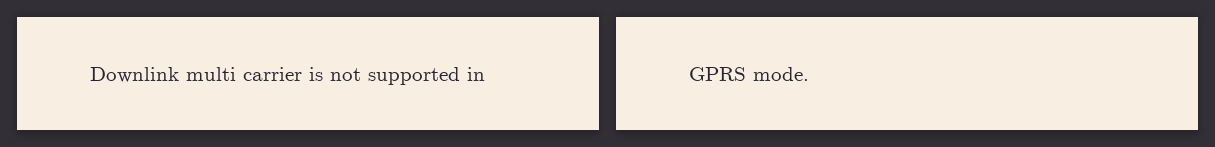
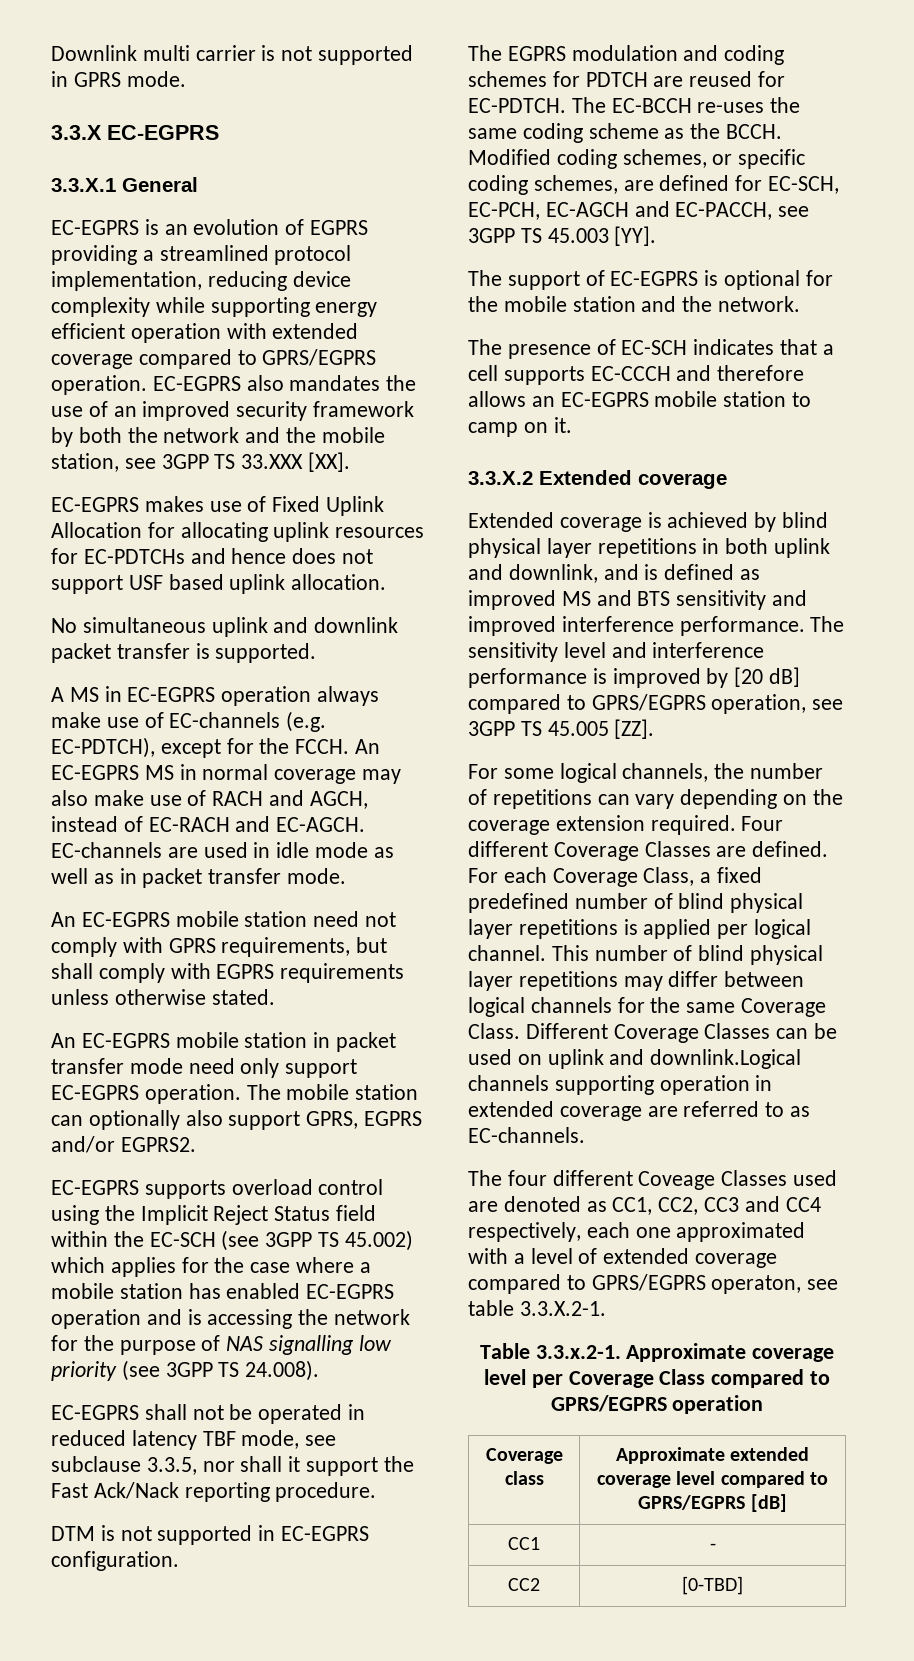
(809, 74) none -> [51,125,219,140] [51,177,198,192] [51,219,369,235] [51,245,352,265] [51,271,351,291] [51,297,378,317] [51,323,359,343] [51,349,377,369] [51,375,417,395] [51,401,415,421] [51,427,385,447] [51,452,351,472] [51,496,385,516] [51,522,425,542] [51,548,374,564] [51,574,387,594] [51,617,399,637] [51,643,317,663] [51,686,380,706] [51,711,327,732] [51,737,381,758] [51,764,402,784] [51,790,368,809] [51,816,366,832] [51,842,394,858] [51,868,347,888] [51,911,397,927] [51,937,388,957] [51,963,405,983] [51,989,275,1005] [51,1032,397,1052] [51,1058,358,1078] [51,1084,419,1104] [51,1110,423,1130] [51,1136,196,1153] [51,1179,384,1199] [51,1205,377,1225] [51,1230,413,1251] [51,1257,371,1277] [51,1283,395,1299] [51,1309,411,1329] [51,1335,392,1355] [51,1360,320,1381] [51,1404,366,1424] [51,1430,337,1450] [51,1456,414,1476] [51,1482,377,1502] [51,1525,370,1545] [51,1551,179,1571] [468,45,785,65] [468,71,786,87] [468,97,801,113] [468,123,783,143] [468,149,806,169] [468,175,840,195] [468,201,810,220] [468,226,657,246] [468,270,833,290] [468,296,801,312] [468,339,834,359] [468,365,805,385] [468,391,812,407] [468,417,572,437] [468,470,727,489] [468,512,829,532] [468,538,831,558] [468,564,761,583] [468,590,808,610] [468,616,845,636] [468,642,765,662] [468,667,801,688] [468,694,844,714] [468,719,655,739] [468,763,824,783] [468,789,843,809] [468,815,784,835] [468,841,829,861] [468,867,763,887] [468,893,804,913] [468,919,812,939] [468,945,824,965] [468,971,805,991] [468,997,827,1017] [468,1023,838,1043] [468,1049,802,1069] [468,1075,773,1095] [468,1101,811,1121] [468,1127,585,1143] [468,1170,838,1190] [468,1196,821,1215] [468,1222,806,1242] [468,1248,778,1268] [468,1274,839,1294] [468,1300,606,1316] [479,1343,835,1362] [483,1369,831,1388] [550,1395,764,1414] [485,1448,563,1464] [504,1471,544,1485] [615,1447,810,1464] [597,1471,828,1488] [638,1494,787,1512] [508,1537,540,1550] [709,1543,716,1550] [508,1578,540,1591] [682,1576,743,1595] // 3.3.X EC-EGPRS // 3.3.X.1 General // EC-EGPRS is an evolution of EGPRS providing a streamlined protocol implementation, reducing device complexity while supporting energy efficient operation with extended coverage compared to GPRS/EGPRS operation. EC-EGPRS also mandates the use of an improved security framework by both the network and the mobile station, see 3GPP TS 33.XXX [XX]. // EC-EGPRS makes use of Fixed Uplink Allocation for allocating uplink resources for EC-PDTCHs and hence does not support USF based uplink allocation. // No simultaneous uplink and downlink packet transfer is supported. // A MS in EC-EGPRS operation always make use of EC-channels (e.g. EC-PDTCH), except for the FCCH. An EC-EGPRS MS in normal coverage may also make use of RACH and AGCH, instead of EC-RACH and EC-AGCH. EC-channels are used in idle mode as well as in packet transfer mode. // An EC-EGPRS mobile station need not comply with GPRS requirements, but shall comply with EGPRS requirements unless otherwise stated. // An EC-EGPRS mobile station in packet transfer mode need only support EC-EGPRS operation. The mobile station can optionally also support GPRS, EGPRS and/or EGPRS2. // EC-EGPRS supports overload control using the Implicit Reject Status field within the EC-SCH (see 3GPP TS 45.002) which applies for the case where a mobile station has enabled EC-EGPRS operation and is accessing the network for the purpose of NAS signalling low priority (see 3GPP TS 24.008). // EC-EGPRS shall not be operated in reduced latency TBF mode, see subclause 3.3.5, nor shall it support the Fast Ack/Nack reporting procedure. // DTM is not supported in EC-EGPRS configuration. // The EGPRS modulation and coding schemes for PDTCH are reused for EC-PDTCH. The EC-BCCH re-uses the same coding scheme as the BCCH. Modified coding schemes, or specific coding schemes, are defined for EC-SCH, EC-PCH, EC-AGCH and EC-PACCH, see 3GPP TS 45.003 [YY]. // The support of EC-EGPRS is optional for the mobile station and the network. // The presence of EC-SCH indicates that a cell supports EC-CCCH and therefore allows an EC-EGPRS mobile station to camp on it. // 3.3.X.2 Extended coverage // Extended coverage is achieved by blind physical layer repetitions in both uplink and downlink, and is defined as improved MS and BTS sensitivity and improved interference performance. The sensitivity level and interference performance is improved by [20 dB] compared to GPRS/EGPRS operation, see 3GPP TS 45.005 [ZZ]. // For some logical channels, the number of repetitions can vary depending on the coverage extension required. Four different Coverage Classes are defined. For each Coverage Class, a fixed predefined number of blind physical layer repetitions is applied per logical channel. This number of blind physical layer repetitions may differ between logical channels for the same Coverage Class. Different Coverage Classes can be used on uplink and downlink.Logical channels supporting operation in extended coverage are referred to as EC-channels. // The four different Coveage Classes used are denoted as CC1, CC2, CC3 and CC4 respectively, each one approximated with a level of extended coverage compared to GPRS/EGPRS operaton, see table 3.3.X.2-1. // Table 3.3.x.2-1. Approximate coverage level per Coverage Class compared to GPRS/EGPRS operation // Coverage class | Approximate extended coverage level compared to GPRS/EGPRS [dB] // CC1 | - // CC2 | [0-TBD]

